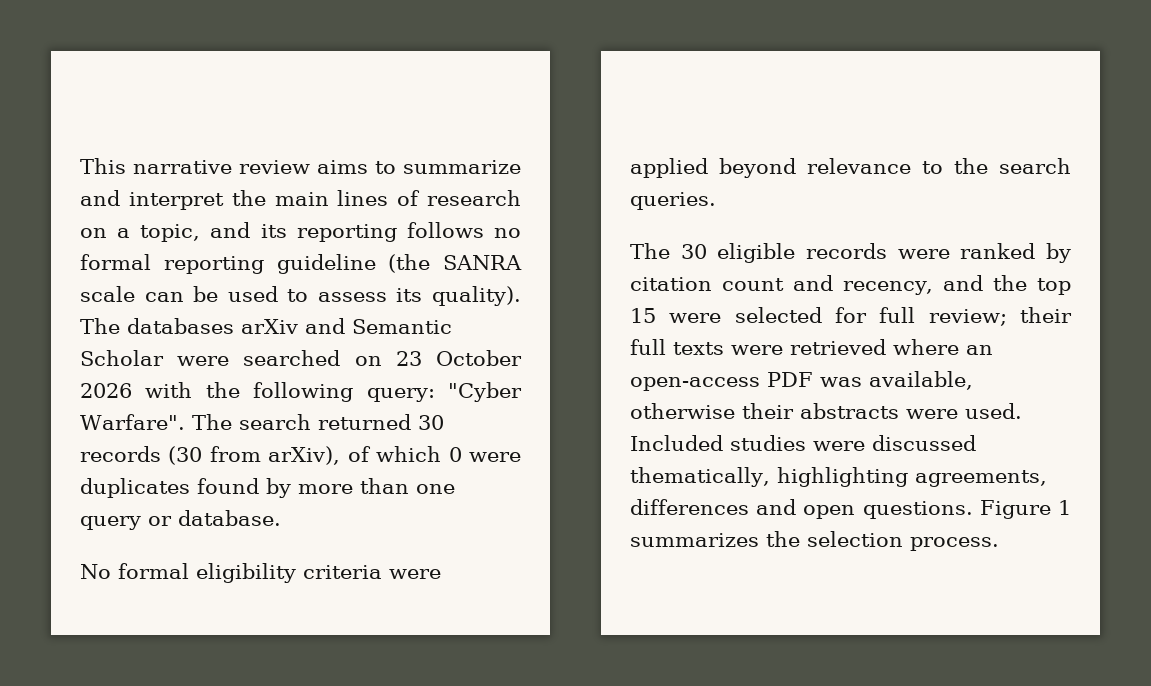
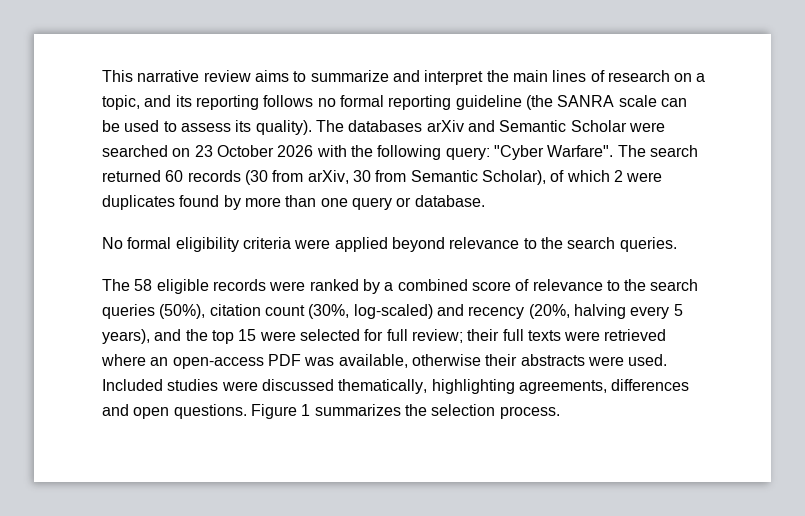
[417,415,444,430] 30 -> [165,170,184,182] 60
[268,446,341,465] arXiv), -> [307,170,546,185] arXiv, 30 from Semantic Scholar),
[448,447,462,462] 0 -> [613,170,623,182] 2
[680,244,707,259] 30 -> [134,279,153,291] 58
[630,275,934,295] citation count and recency, -> [384,279,699,291] [102,304,683,319] [102,329,150,344] a combined score of relevance to the search queries (50%), citation count (30%, log-scaled) and recency (20%, halving every 5 years),

